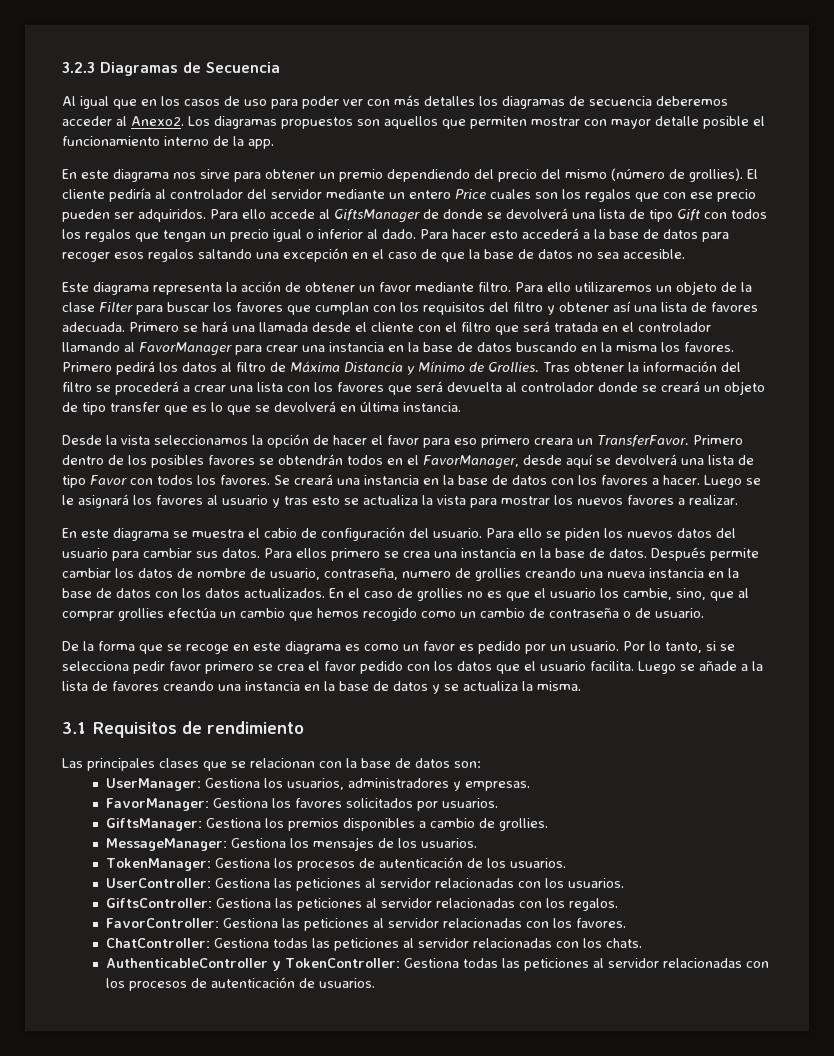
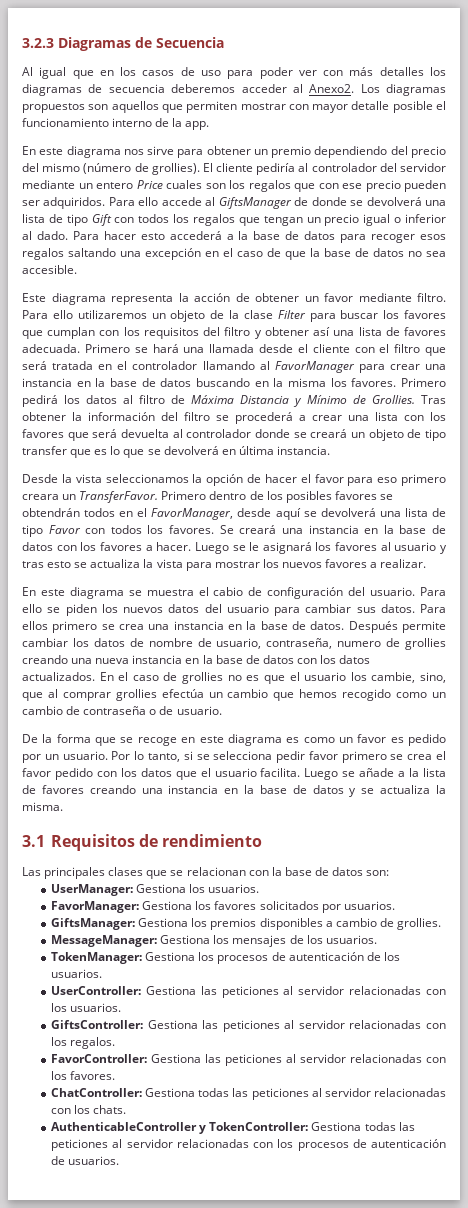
[286,778,530,791] usuarios, administradores y empresas. -> [208,884,260,893] usuarios.

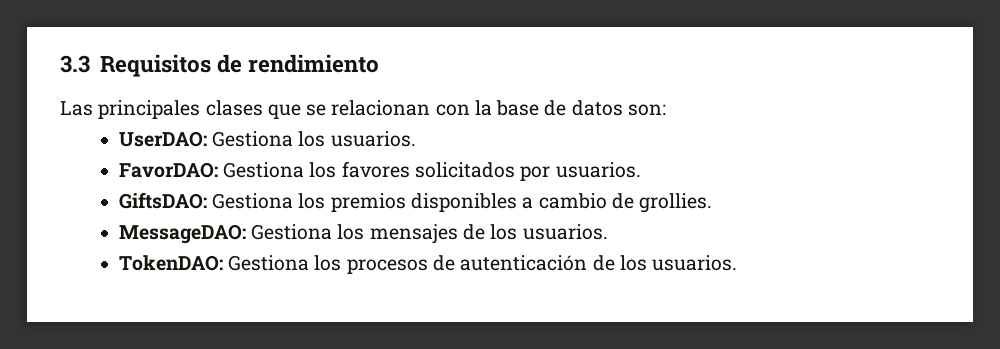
[22,37,224,51] [22,67,446,79] [22,84,446,96] [22,101,447,113] [22,118,210,130] [22,146,446,158] [22,163,446,175] [22,180,446,192] [22,197,446,209] [22,214,446,226] [22,231,446,243] [22,248,446,260] [22,265,77,274] [22,293,446,305] [22,310,446,322] [22,327,446,339] [22,344,446,356] [22,361,446,373] [22,378,446,387] [22,395,446,407] [22,412,446,424] [22,429,447,441] [22,446,330,458] [22,474,446,486] [22,491,393,503] [22,508,446,520] [22,525,447,537] [22,542,448,554] [22,559,427,571] [22,587,446,599] [22,604,446,616] [22,621,446,633] [22,638,446,650] [22,655,371,664] [22,672,447,684] [22,689,446,701] [22,706,222,715] [22,734,446,746] [22,751,446,763] [22,768,447,780] [22,785,447,797] [22,802,63,811] [22,835,45,847] 3.2.3 Diagramas de Secuencia // Al igual que en los casos de uso para poder ver con más detalles los diagramas de secuencia deberemos acceder al Anexo2. Los diagramas propuestos son aquellos que permiten mostrar con mayor detalle posible el funcionamiento interno de la app. // En este diagrama nos sirve para obtener un premio dependiendo del precio del mismo (número de grollies). El cliente pediría al controlador del servidor mediante un entero Price cuales son los regalos que con ese precio pueden ser adquiridos. Para ello accede al GiftsManager de donde se devolverá una lista de tipo Gift con todos los regalos que tengan un precio igual o inferior al dado. Para hacer esto accederá a la base de datos para recoger esos regalos saltando una excepción en el caso de que la base de datos no sea accesible. // Este diagrama representa la acción de obtener un favor mediante filtro. Para ello utilizaremos un objeto de la clase Filter para buscar los favores que cumplan con los requisitos del filtro y obtener así una lista de favores adecuada. Primero se hará una llamada desde el cliente con el filtro que será tratada en el controlador llamando al FavorManager para crear una instancia en la base de datos buscando en la misma los favores. Primero pedirá los datos al filtro de Máxima Distancia y Mínimo de Grollies. Tras obtener la información del filtro se procederá a crear una lista con los favores que será devuelta al controlador donde se creará un objeto de tipo transfer que es lo que se devolverá en última instancia. // Desde la vista seleccionamos la opción de hacer el favor para eso primero creara un TransferFavor. Primero dentro de los posibles favores se obtendrán todos en el FavorManager, desde aquí se devolverá una lista de tipo Favor con todos los favores. Se creará una instancia en la base de datos con los favores a hacer. Luego se le asignará los favores al usuario y tras esto se actualiza la vista para mostrar los nuevos favores a realizar. // En este diagrama se muestra el cabio de configuración del usuario. Para ello se piden los nuevos datos del usuario para cambiar sus datos. Para ellos primero se crea una instancia en la base de datos. Después permite cambiar los datos de nombre de usuario, contraseña, numero de grollies creando una nueva instancia en la base de datos con los datos actualizados. En el caso de grollies no es que el usuario los cambie, sino, que al comprar grollies efectúa un cambio que hemos recogido como un cambio de contraseña o de usuario. // De la forma que se recoge en este diagrama es como un favor es pedido por un usuario. Por lo tanto, si se selecciona pedir favor primero se crea el favor pedido con los datos que el usuario facilita. Luego se añade a la lista de favores creando una instancia en la base de datos y se actualiza la misma. // 3.1 -> [60,55,90,73] 3.3
[51,884,134,896] UserManager: -> [118,131,207,147] UserDAO:
[51,901,140,913] FavorManager: -> [118,162,218,178] FavorDAO:
[51,918,136,930] GiftsManager: -> [118,192,207,209] GiftsDAO:
[51,935,158,947] MessageManager: -> [118,224,246,244] MessageDAO:
[51,952,143,964] TokenManager: -> [118,255,223,271] TokenDAO:
[51,986,446,998] [51,1003,122,1012] [51,1020,446,1032] [51,1037,116,1049] [51,1054,446,1066] [51,1071,116,1080] [51,1088,446,1100] [51,1105,127,1114] [51,1122,415,1134] [51,1139,446,1151] [51,1156,120,1165] // UserController: Gestiona las peticiones al servidor relacionadas con los usuarios. // GiftsController: Gestiona las peticiones al servidor relacionadas con los regalos. // FavorController: Gestiona las peticiones al servidor relacionadas con los favores. // ChatController: Gestiona todas las peticiones al servidor relacionadas con los chats. // AuthenticableController y TokenController: Gestiona todas las peticiones al servidor relacionadas con los procesos de autenticación de usuarios. -> (738, 263) none

